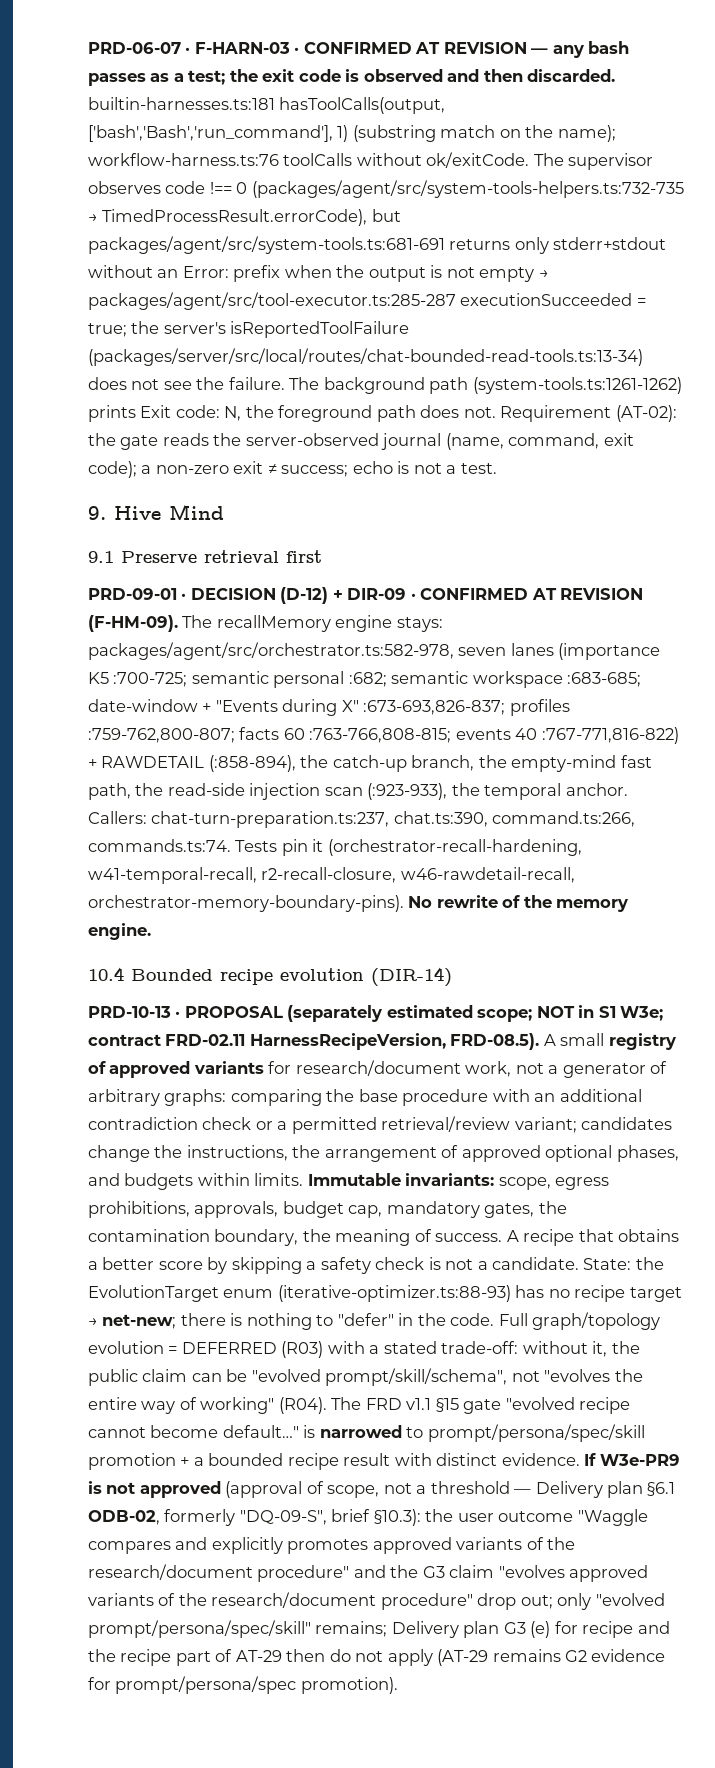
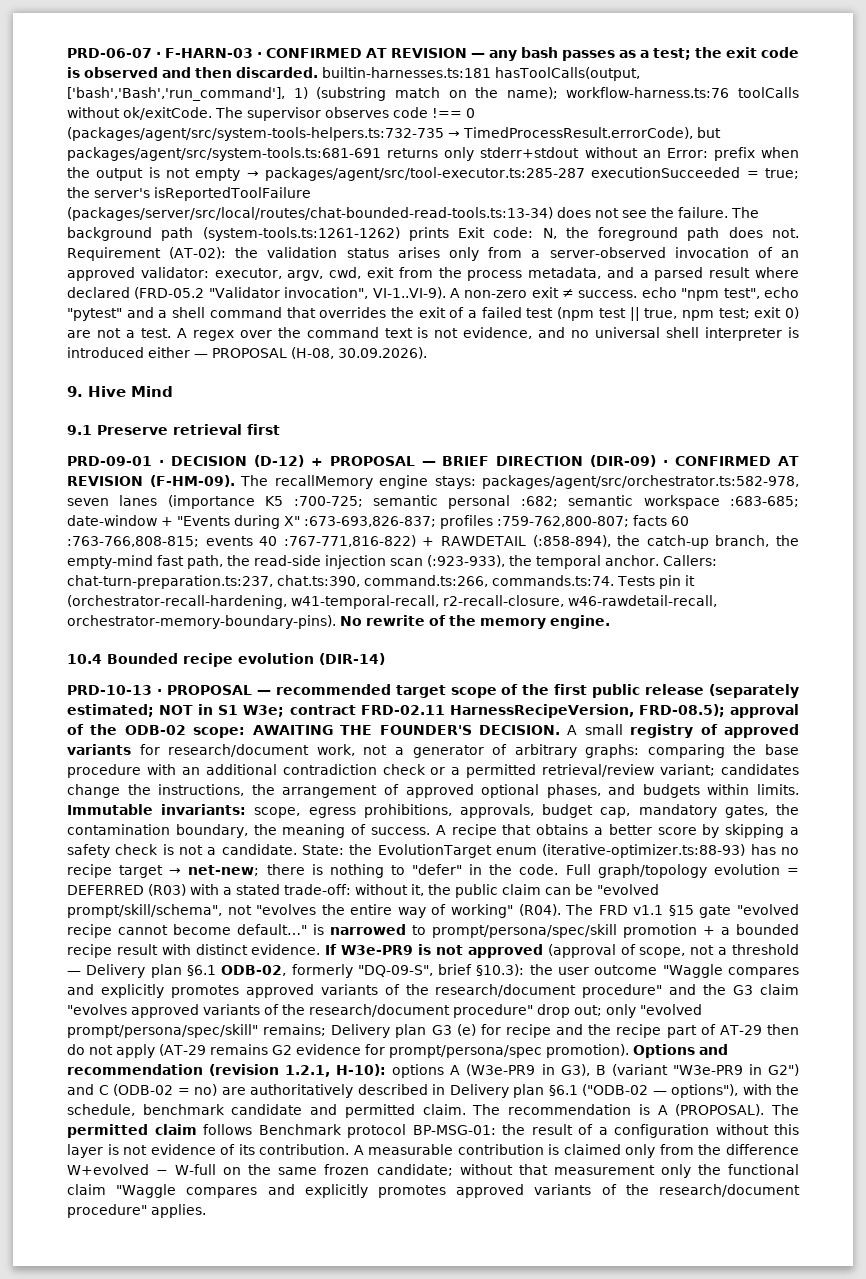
[120,433,634,450] [88,461,497,478] gate reads the server-observed journal (name, command, exit code); a non-zero exit ≠ success; echo is not a test. -> [267,247,799,261] [67,267,800,281] [67,287,799,301] [67,307,800,321] [67,327,800,341] [67,347,427,359] validation status arises only from a server-observed invocation of an approved validator: executor, argv, cwd, exit from the process metadata, and a parsed result where declared (FRD-05.2 "Validator invocation", VI-1..VI-9). A non-zero exit ≠ success. echo "npm test", echo "pytest" and a shell command that overrides the exit of a failed test (npm test || true, npm test; exit 0) are not a test. A regex over the command text is not evidence, and no universal shell interpreter is introduced either — PROPOSAL (H-08, 30.09.2026).
[347,588,407,600] DIR-09 -> [329,455,657,467] PROPOSAL — BRIEF DIRECTION (DIR-09)
[287,1005,533,1022] (separately estimated scope; -> [256,684,799,698] [67,704,154,717] — recommended target scope of the first public release (separately estimated;
[450,1033,540,1050] FRD-08.5). -> [638,704,799,718] [67,724,560,738] FRD-08.5); approval of the ODB-02 scope: AWAITING THE FOUNDER'S DECISION.
(398, 1685) none -> [632,1044,728,1058] [67,1064,800,1078] [67,1084,799,1098] [67,1104,800,1118] [67,1124,799,1138] [67,1144,799,1158] [67,1164,800,1178] [67,1184,800,1198] [67,1204,206,1218] Options and recommendation (revision 1.2.1, H-10): options A (W3e-PR9 in G3), B (variant "W3e-PR9 in G2") and C (ODB-02 = no) are authoritatively described in Delivery plan §6.1 ("ODB-02 — options"), with the schedule, benchmark candidate and permitted claim. The recommendation is A (PROPOSAL). The permitted claim follows Benchmark protocol BP-MSG-01: the result of a configuration without this layer is not evidence of its contribution. A measurable contribution is claimed only from the difference W+evolved − W-full on the same frozen candidate; without that measurement only the functional claim "Waggle compares and explicitly promotes approved variants of the research/document procedure" applies.

